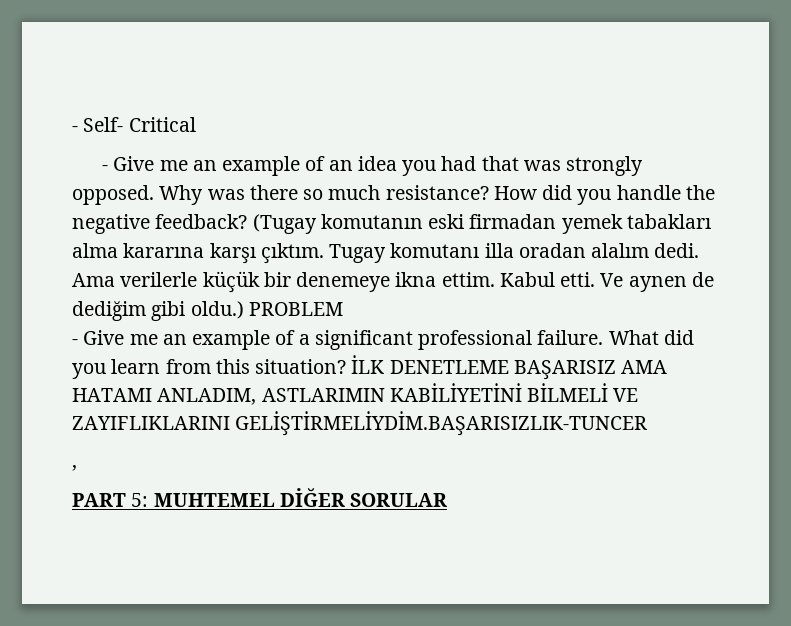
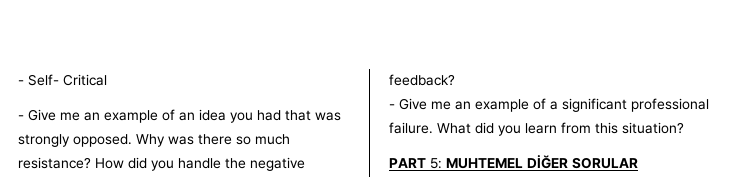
[252,214,711,234] [72,243,700,264] [72,271,714,293] [72,301,343,321] (Tugay komutanın eski firmadan yemek tabakları alma kararına karşı çıktım. Tugay komutanı illa oradan alalım dedi. Ama verilerle küçük bir denemeye ikna ettim. Kabul etti. Ve aynen de dediğim gibi oldu.) PROBLEM -> (455, 80) none
[351,355,668,380] [72,383,639,405] [72,411,648,436] [72,465,77,471] İLK DENETLEME BAŞARISIZ AMA HATAMI ANLADIM, ASTLARIMIN KABİLİYETİNİ BİLMELİ VE ZAYIFLIKLARINI GELİŞTİRMELİYDİM.BAŞARISIZLIK-TUNCER // , -> (684, 128) none

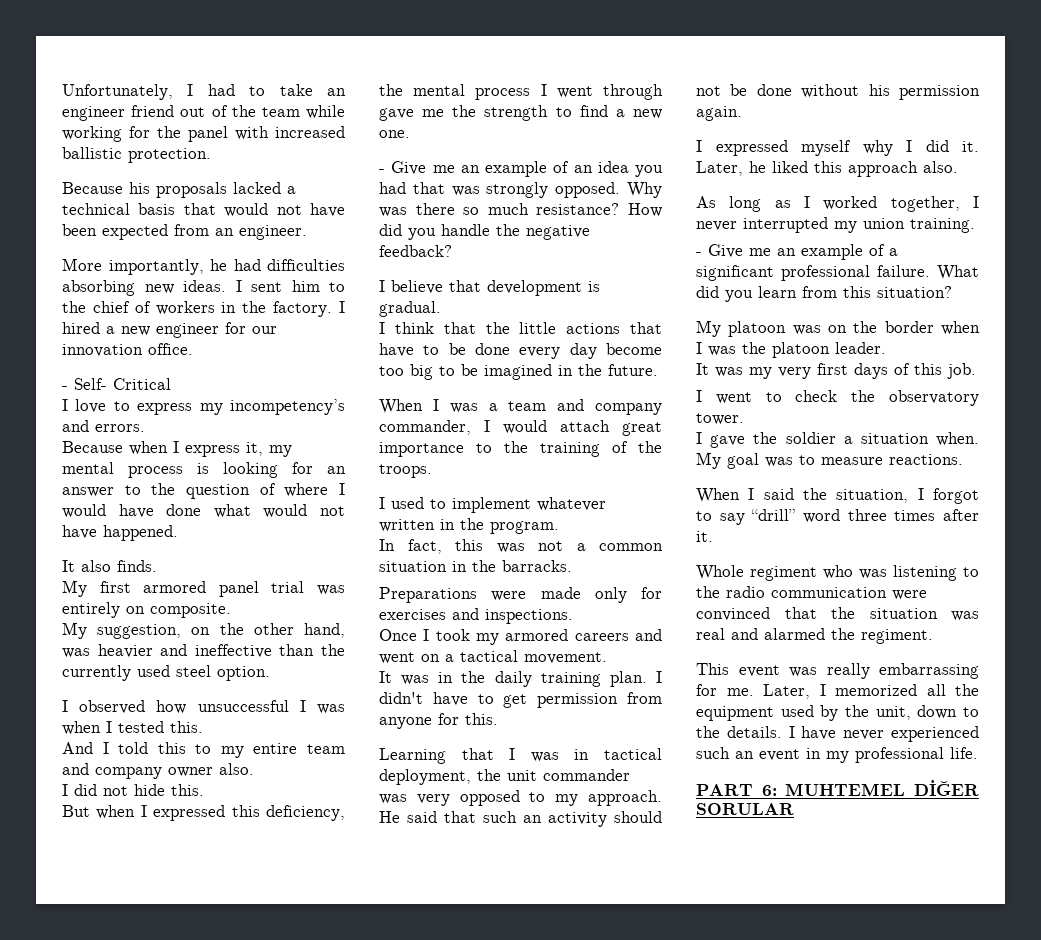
[18,74,107,86] - Self- Critical -> [62,84,346,100] [62,105,345,121] [62,126,345,142] [62,147,211,163] [62,182,296,198] [62,203,345,217] [62,224,307,240] [62,258,345,275] [62,280,345,296] [62,301,345,317] [62,322,277,338] [62,343,193,357] [62,378,171,390] [62,399,345,415] [62,420,145,432] [62,441,292,457] [62,462,346,478] [62,483,345,499] [62,504,345,518] [62,525,178,541] [62,560,157,572] [62,580,345,597] [62,602,231,618] [62,622,345,639] [62,644,345,658] [62,665,270,681] [62,700,345,714] [62,721,203,735] [62,742,345,758] [62,763,254,779] [62,784,204,796] [62,805,345,821] [379,84,663,100] [379,105,662,121] [379,130,410,138] Unfortunately, I had to take an engineer friend out of the team while working for the panel with increased ballistic protection. // Because his proposals lacked a technical basis that would not have been expected from an engineer. // More importantly, he had difficulties absorbing new ideas. I sent him to the chief of workers in the factory. I hired a new engineer for our innovation office. // - Self- Critical // I love to express my incompetency’s and errors. // Because when I express it, my mental process is looking for an answer to the question of where I would have done what would not have happened. // It also finds. // My first armored panel trial was entirely on composite. // My suggestion, on the other hand, was heavier and ineffective than the currently used steel option. // I observed how unsuccessful I was when I tested this. // And I told this to my entire team and company owner also. // I did not hide this. // But when I expressed this deficiency, the mental process I went through gave me the strength to find a new one.
(455, 80) none -> [379,280,600,296] [379,301,441,317] [379,322,662,334] [379,343,662,359] [379,364,658,380] [379,399,662,415] [379,420,662,436] [379,441,662,457] [379,464,432,478] [379,497,606,513] [379,518,559,534] [379,539,663,554] [379,560,572,572] [379,587,662,603] [379,608,573,624] [379,629,662,645] [379,650,607,664] [379,671,662,687] [379,692,662,708] [379,713,498,729] [379,748,662,764] [379,769,630,785] [379,790,662,806] [379,811,662,827] [696,84,980,100] [696,106,742,121] [696,140,979,156] [696,161,958,177] [696,196,979,212] [696,217,975,233] // I believe that development is gradual. // I think that the little actions that have to be done every day become too big to be imagined in the future. // When I was a team and company commander, I would attach great importance to the training of the troops. // I used to implement whatever written in the program. // In fact, this was not a common situation in the barracks. // Preparations were made only for exercises and inspections. // Once I took my armored careers and went on a tactical movement. // It was in the daily training plan. I didn't have to get permission from anyone for this. // Learning that I was in tactical deployment, the unit commander was very opposed to my approach. He said that such an activity should not be done without his permission again. // I expressed myself why I did it. Later, he liked this approach also. // As long as I worked together, I never interrupted my union training.
(684, 128) none -> [696,320,980,337] [696,342,886,358] [696,363,976,379] [696,390,979,406] [696,413,744,425] [696,432,979,448] [696,452,963,469] [696,488,979,504] [696,509,979,525] [696,531,713,542] [696,565,979,581] [696,586,927,600] [696,607,979,621] [696,628,933,644] [696,663,979,679] [696,684,979,699] [696,705,979,721] [696,726,979,742] [696,747,978,763] // My platoon was on the border when I was the platoon leader. // It was my very first days of this job. // I went to check the observatory tower. // I gave the soldier a situation when. My goal was to measure reactions. // When I said the situation, I forgot to say “drill” word three times after it. // Whole regiment who was listening to the radio communication were convinced that the situation was real and alarmed the regiment. // This event was really embarrassing for me. Later, I memorized all the equipment used by the unit, down to the details. I have never experienced such an event in my professional life.
[430,158,442,169] 5: -> [761,785,777,796] 6:

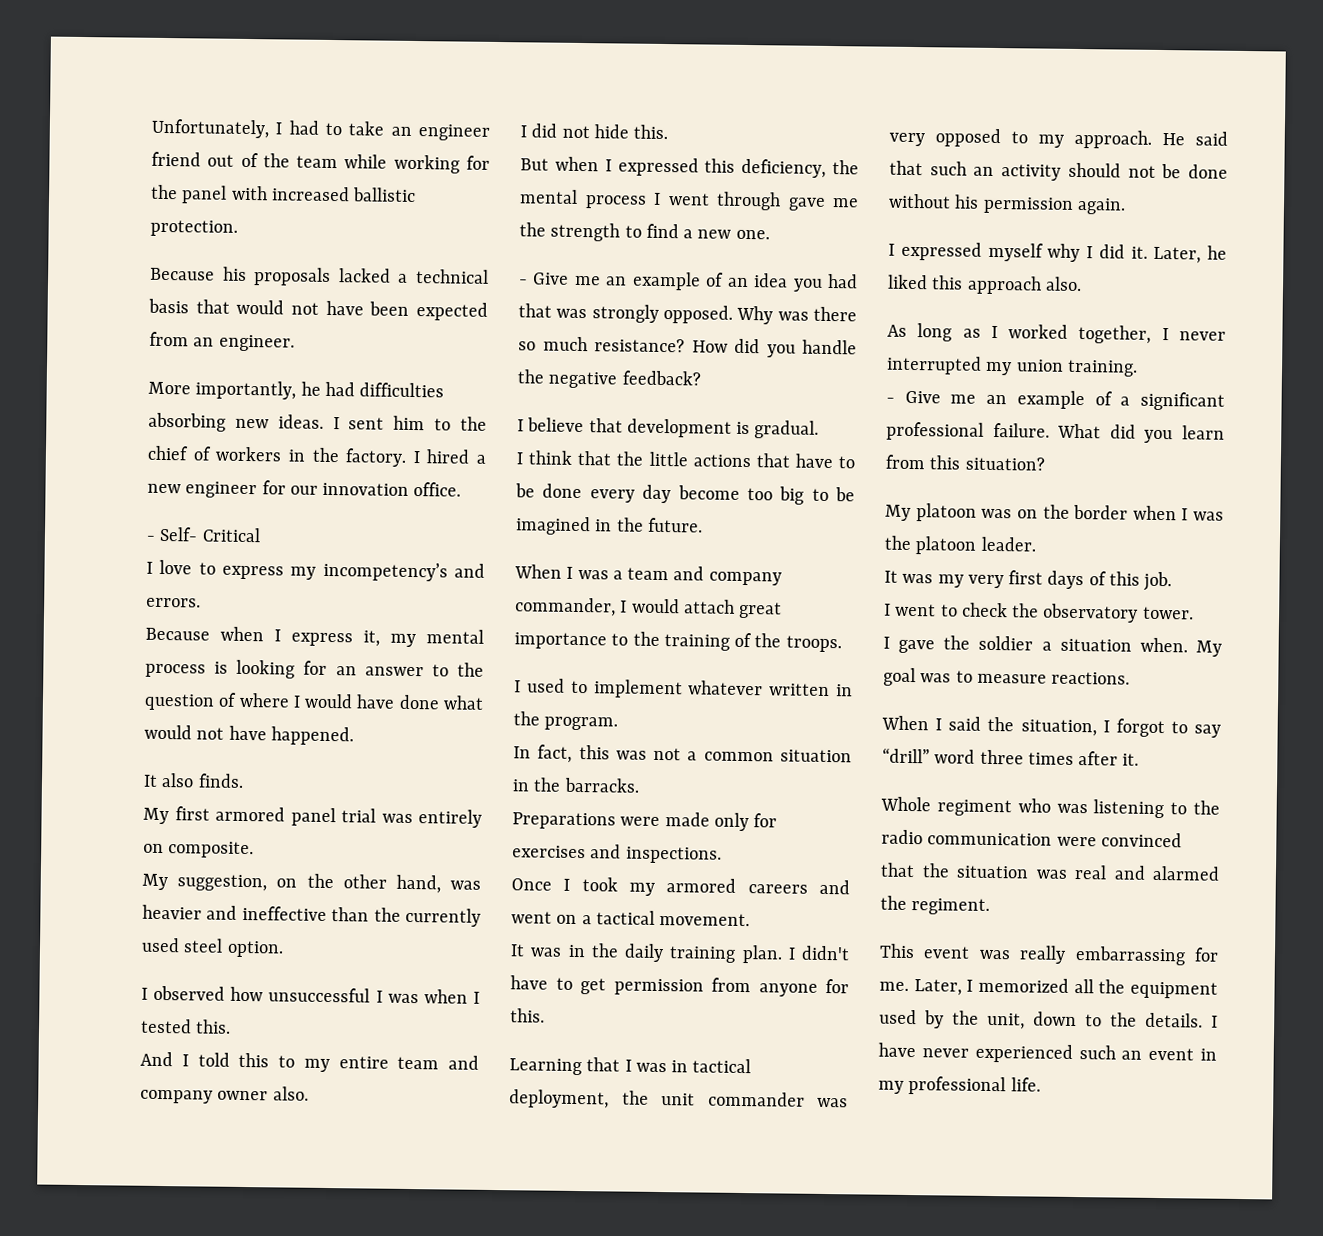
[696,780,979,796] [696,803,794,815] // PART 6: MUHTEMEL DİĞER SORULAR -> (1041, 1084) none

